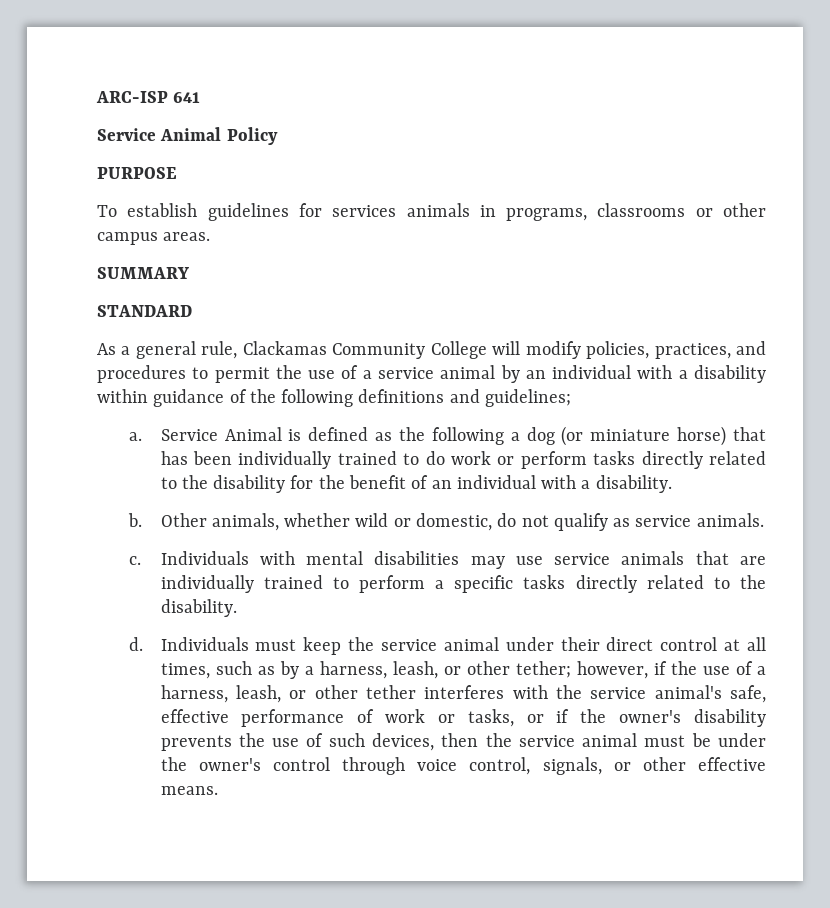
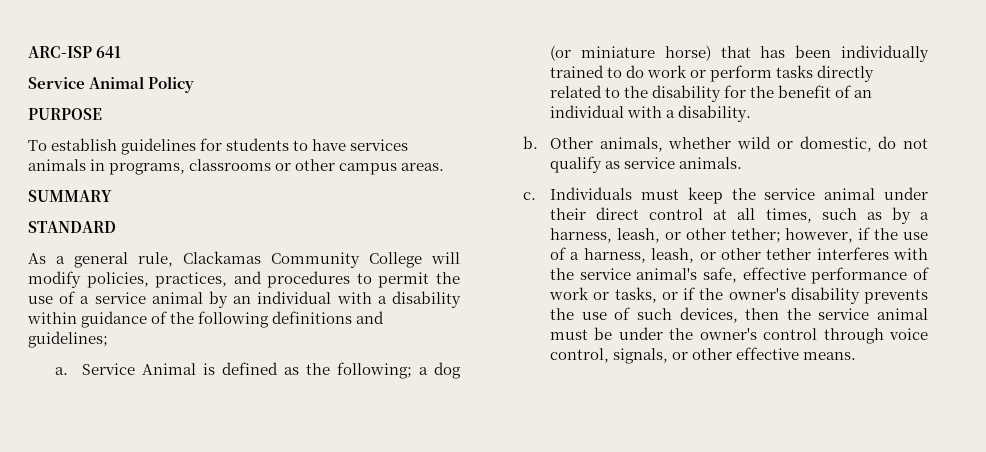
(322, 210) none -> [226,138,347,151] students to have
[431,427,504,445] following -> [337,362,413,379] following;
[259,551,767,569] [160,575,767,593] [160,599,237,617] [128,637,249,651] with mental disabilities may use service animals that are individually trained to perform a specific tasks directly related to the disability. // d. Individuals -> (633, 193) none

